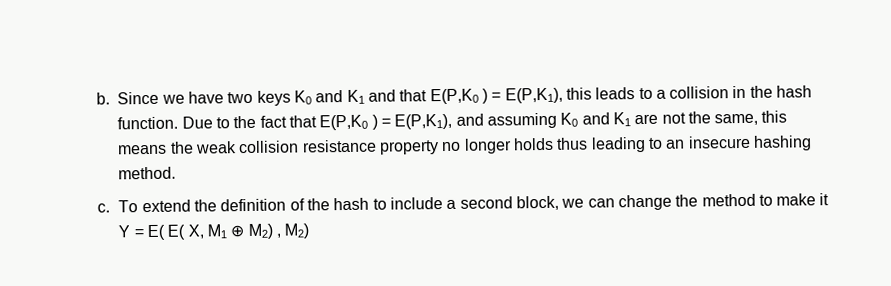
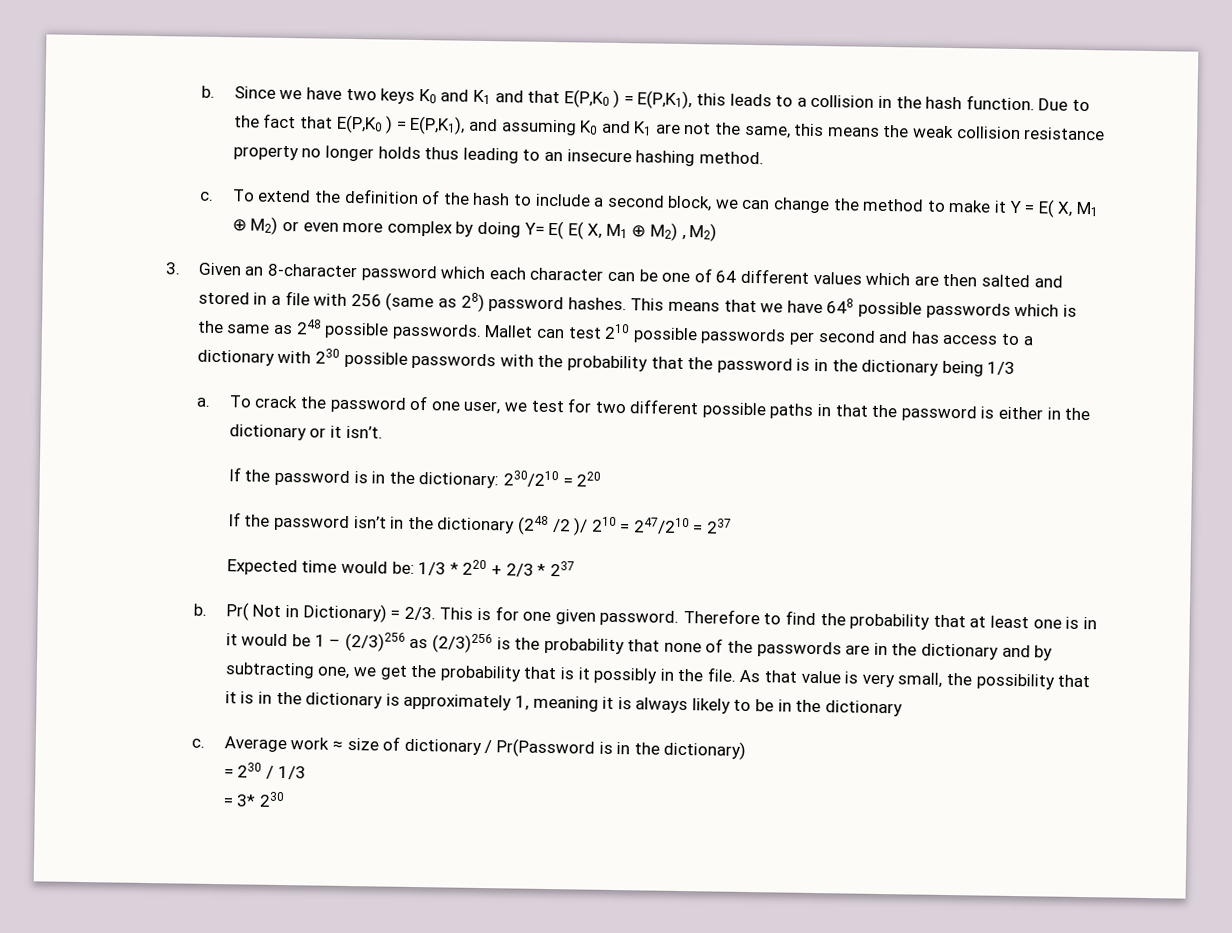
(166, 232) none -> [1057,201,1099,217] [231,216,565,240] X, M1 ⊕ M2) or even more complex by doing Y= E(
(310, 231) none -> [164,262,1063,288] [197,291,1077,319] [196,319,1034,346] [196,348,1016,377] [195,395,1091,422] [228,424,383,441] [227,467,602,489] [227,512,733,536] [226,559,575,577] [192,602,1097,630] [225,631,1054,661] [224,662,1091,690] [224,691,903,717] [190,736,747,760] [223,762,306,780] [222,791,285,808] // 3. Given an 8-character password which each character can be one of 64 different values which are then salted and stored in a file with 256 (same as 28) password hashes. This means that we have 648 possible passwords which is the same as 248 possible passwords. Mallet can test 210 possible passwords per second and has access to a dictionary with 230 possible passwords with the probability that the password is in the dictionary being 1/3 // a. To crack the password of one user, we test for two different possible paths in that the password is either in the dictionary or it isn’t. // If the password is in the dictionary: 230/210 = 220 // If the password isn’t in the dictionary (248 /2 )/ 210 = 247/210 = 237 // Expected time would be: 1/3 * 220 + 2/3 * 237 // b. Pr( Not in Dictionary) = 2/3. This is for one given password. Therefore to find the probability that at least one is in it would be 1 – (2/3)256 as (2/3)256 is the probability that none of the passwords are in the dictionary and by subtracting one, we get the probability that is it possibly in the file. As that value is very small, the possibility that it is in the dictionary is approximately 1, meaning it is always likely to be in the dictionary // c. Average work ≈ size of dictionary / Pr(Password is in the dictionary) // = 230 / 1/3 // = 3* 230

